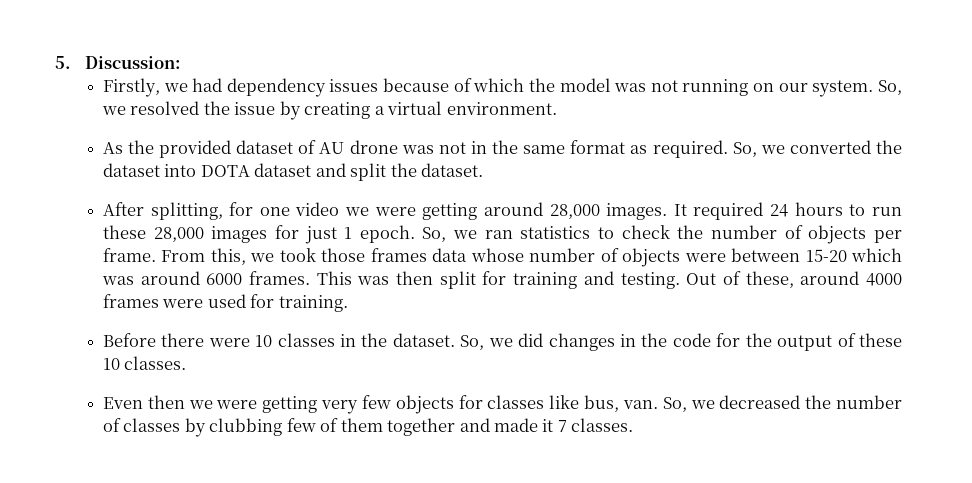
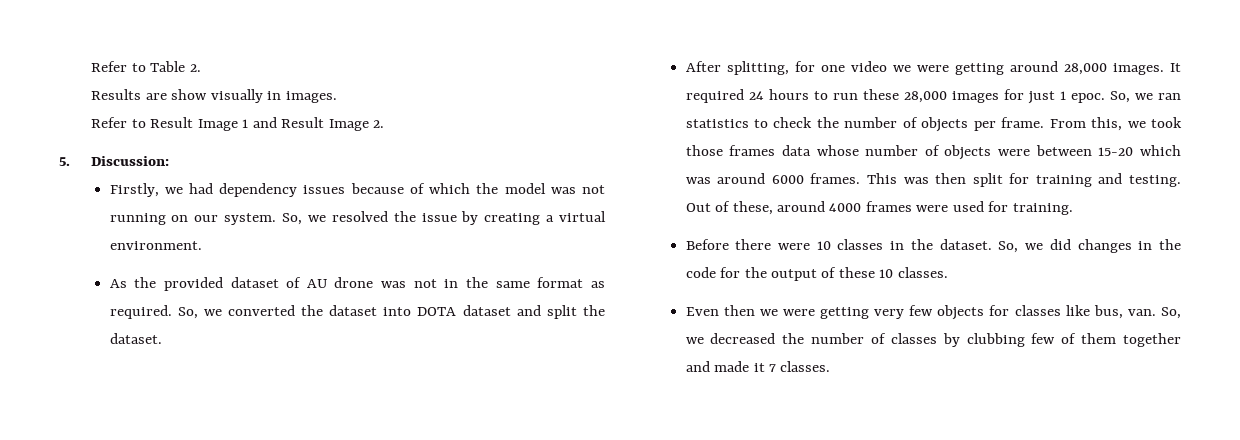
(55, 62) none -> [91,61,201,72] [91,89,337,103] [91,117,385,131] Refer to Table 2. // Results are show visually in images. // Refer to Result Image 1 and Result Image 2. //
[359,225,415,243] epoch. -> [1070,93,1105,103] epoc.

